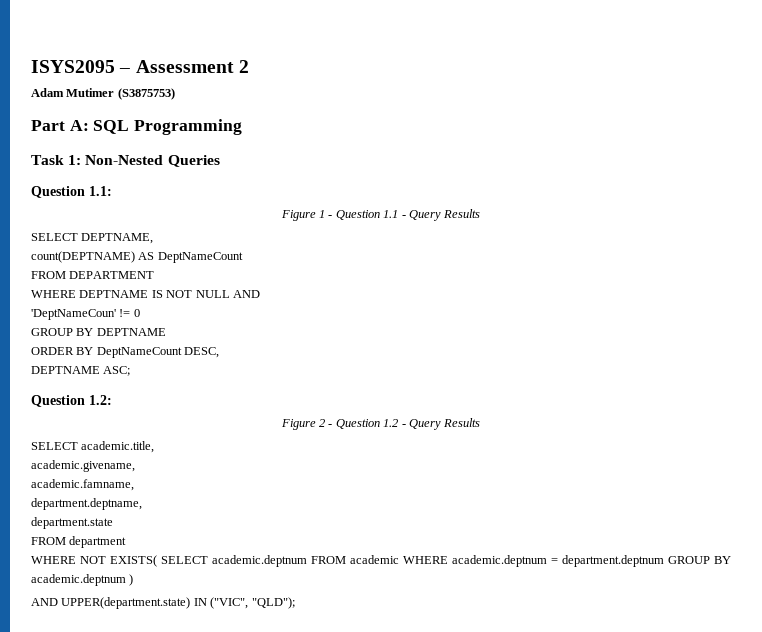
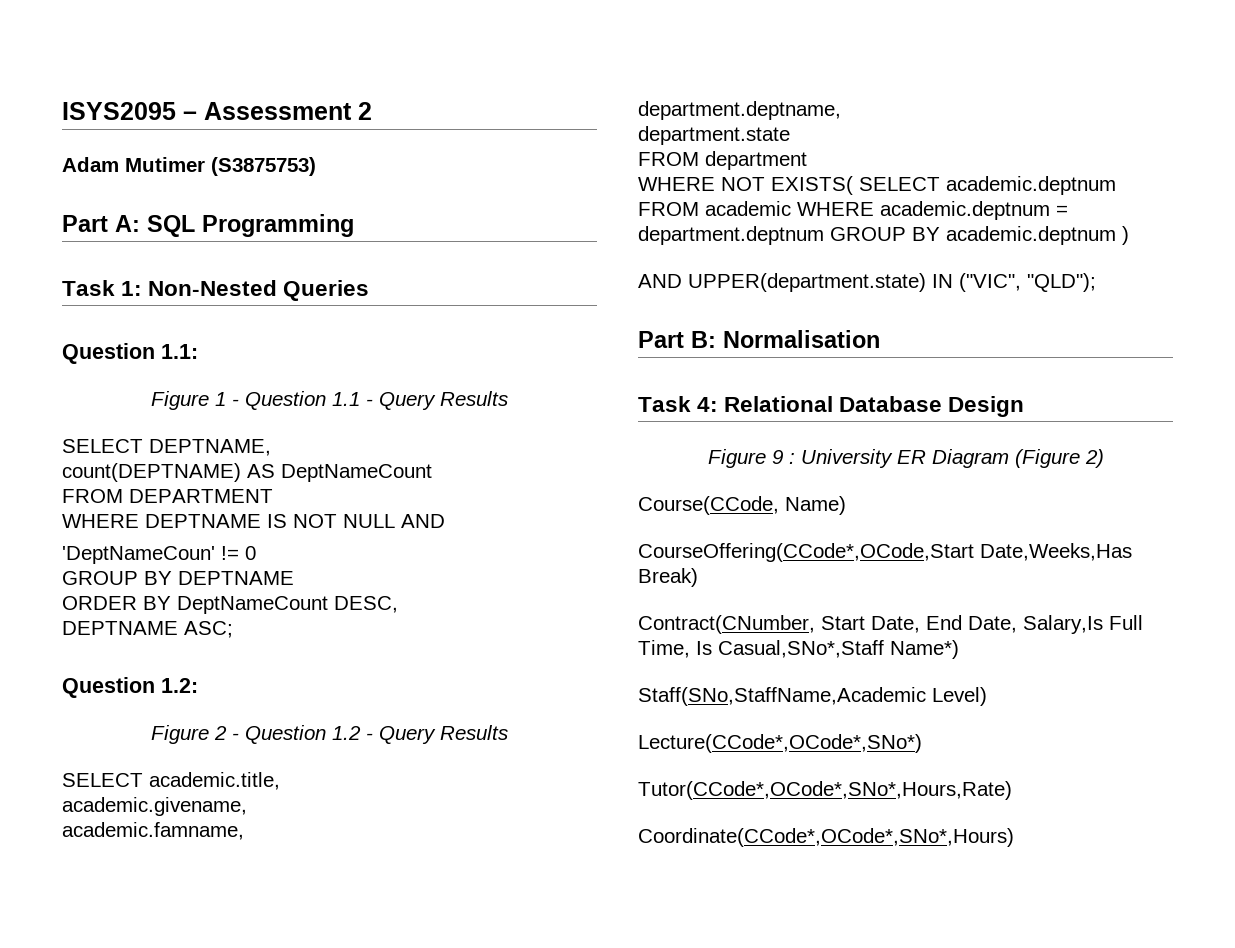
(295, 603) none -> [638,330,880,348] [638,396,1025,417] [707,449,1104,468] [638,496,846,515] [638,543,1132,562] [638,568,698,587] [638,615,1143,634] [638,640,959,659] [638,687,987,706] [638,734,922,753] [638,781,1012,800] [638,828,1014,847] // Part B: Normalisation // Task 4: Relational Database Design // Figure 9 : University ER Diagram (Figure 2) // Course(CCode, Name) // CourseOffering(CCode*,OCode,Start Date,Weeks,Has Break) // Contract(CNumber, Start Date, End Date, Salary,Is Full Time, Is Casual,SNo*,Staff Name*) // Staff(SNo,StaffName,Academic Level) // Lecture(CCode*,OCode*,SNo*) // Tutor(CCode*,OCode*,SNo*,Hours,Rate) // Coordinate(CCode*,OCode*,SNo*,Hours)

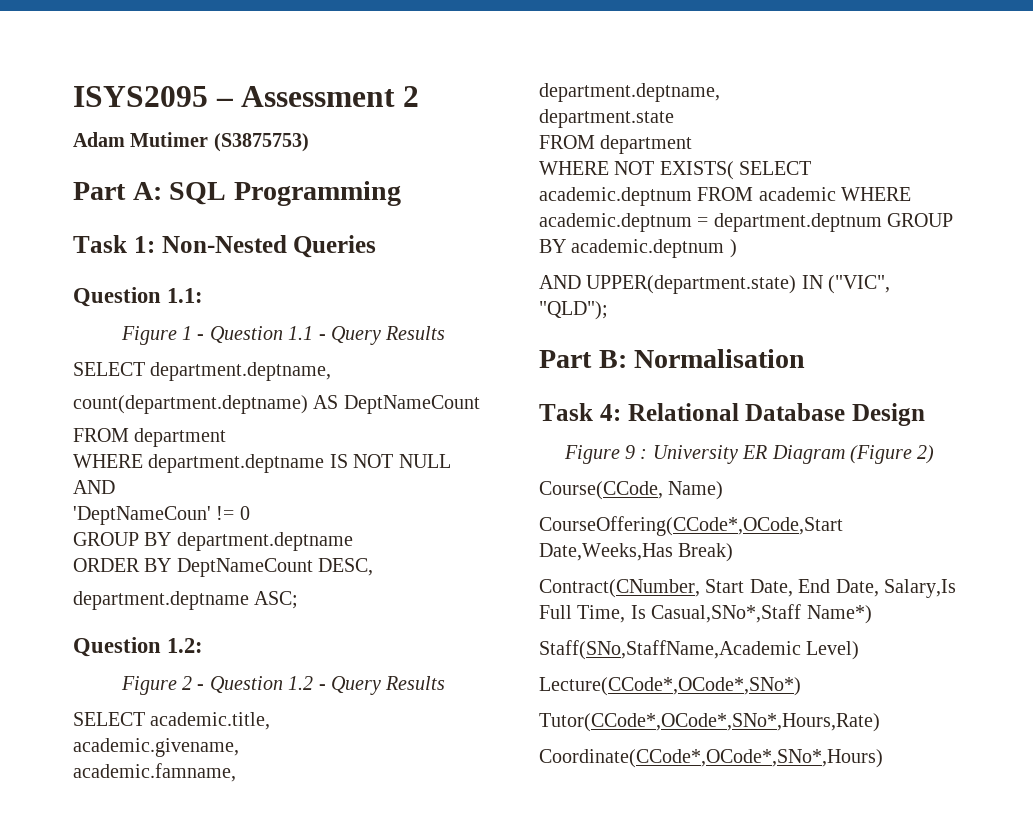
[149,439,271,456] [62,463,241,482] DEPTNAME, // count(DEPTNAME) -> [150,362,332,381] [73,395,308,414] department.deptname, // count(department.deptname)
[129,489,273,503] [62,514,261,528] DEPARTMENT // WHERE DEPTNAME -> [134,428,227,447] [73,454,325,473] department // WHERE department.deptname
[178,571,294,585] DEPTNAME -> [176,532,353,551] department.deptname
[62,621,178,635] DEPTNAME -> [73,591,249,610] department.deptname

